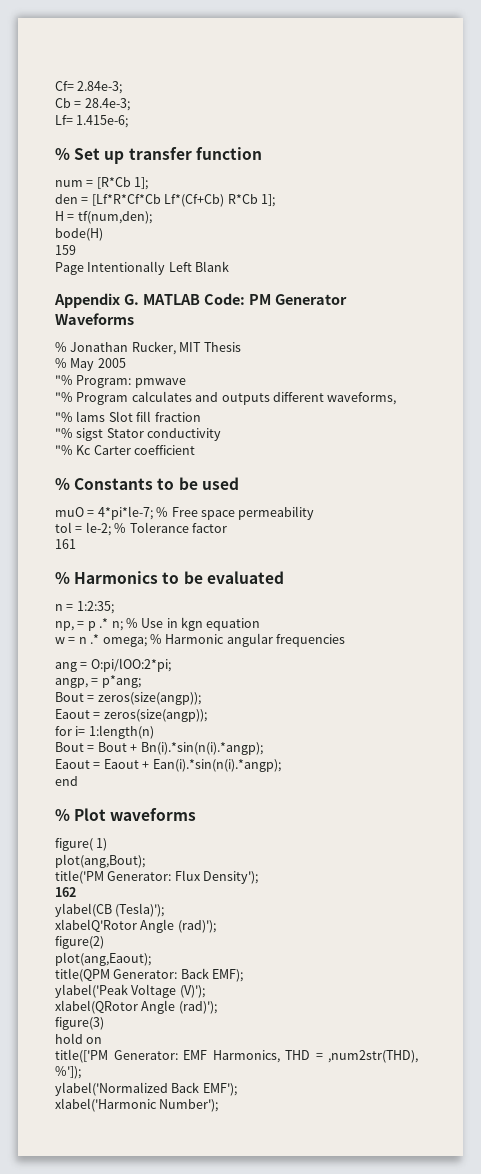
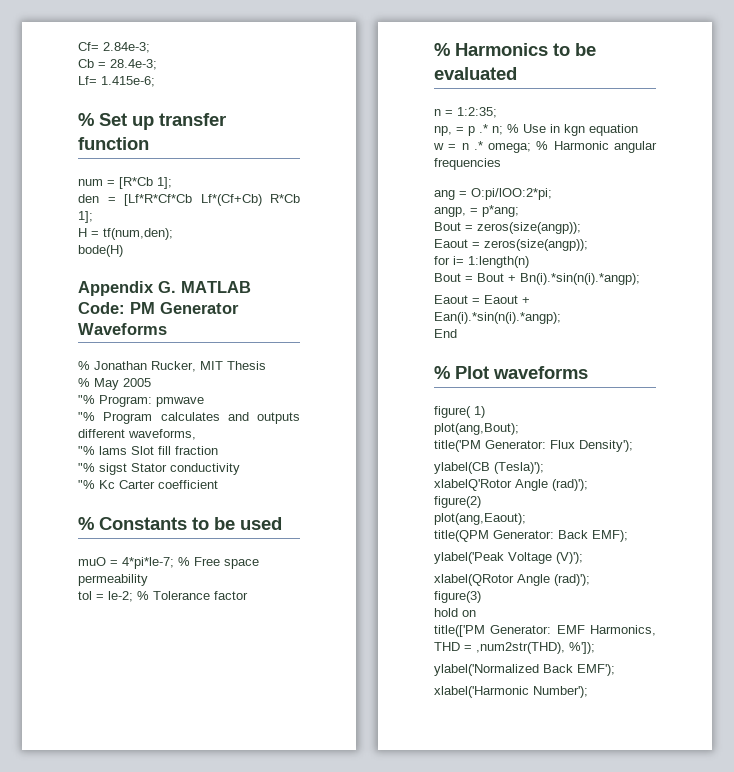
[55,245,76,255] [55,261,230,275] // 159 // Page Intentionally Left Blank -> (123, 251) none
[55,539,76,549] // 161 -> (248, 595) none
[55,776,78,786] end -> [434,329,457,338] End
[55,887,76,897] // 162 -> (633, 446) none

